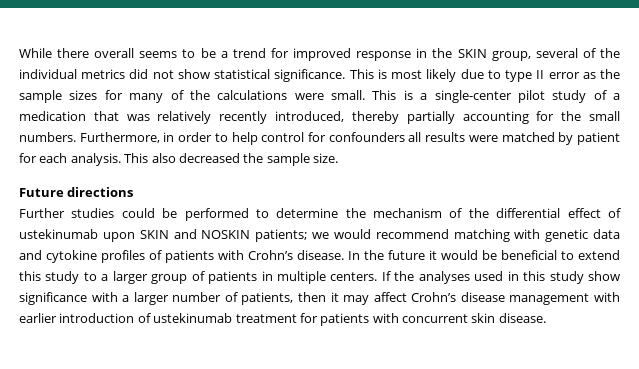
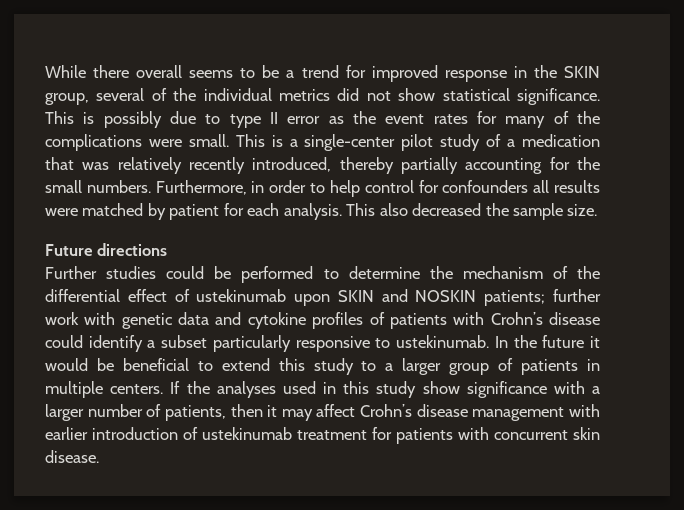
[391,69,457,82] most likely -> [103,111,162,128] possibly
[19,90,98,103] sample sizes -> [385,114,468,124] event rates
[217,90,288,100] calculations -> [45,134,142,151] complications
[312,229,510,242] we would recommend matching -> [553,289,601,302] [45,312,79,325] further work
[297,250,344,260] disease. -> [548,312,600,325] [45,335,490,352] disease could identify a subset particularly responsive to ustekinumab.

